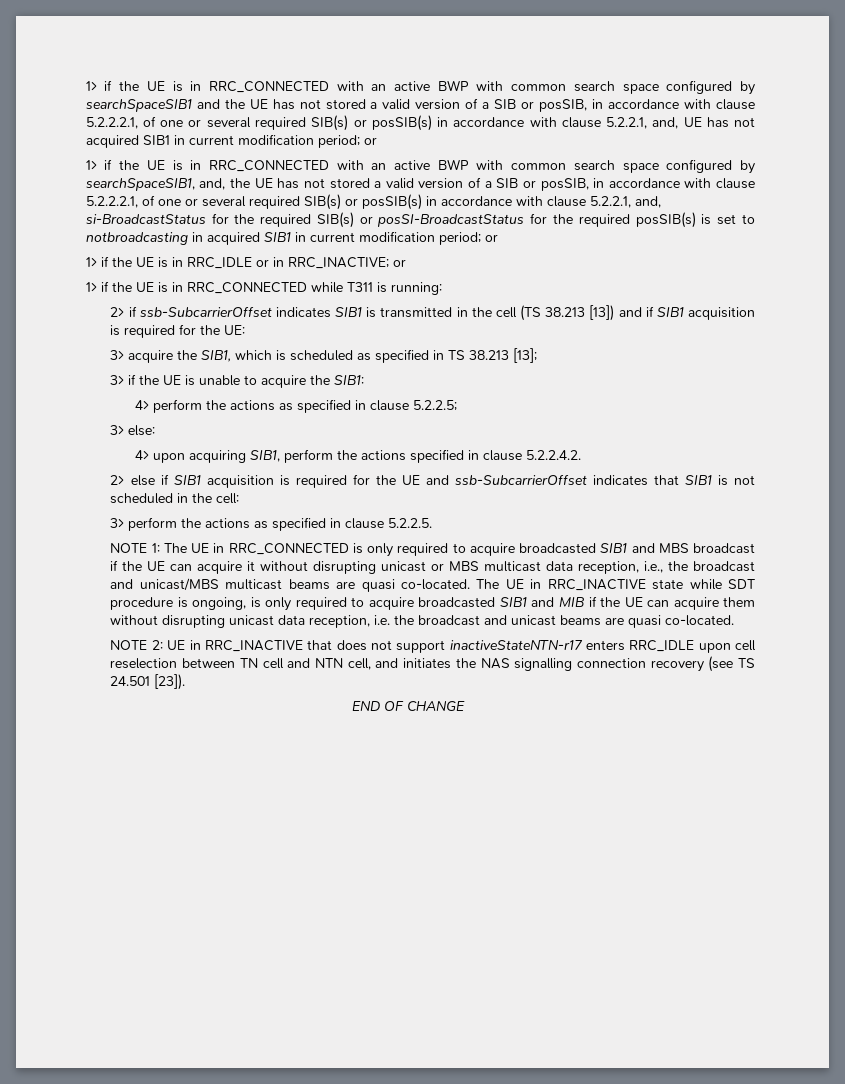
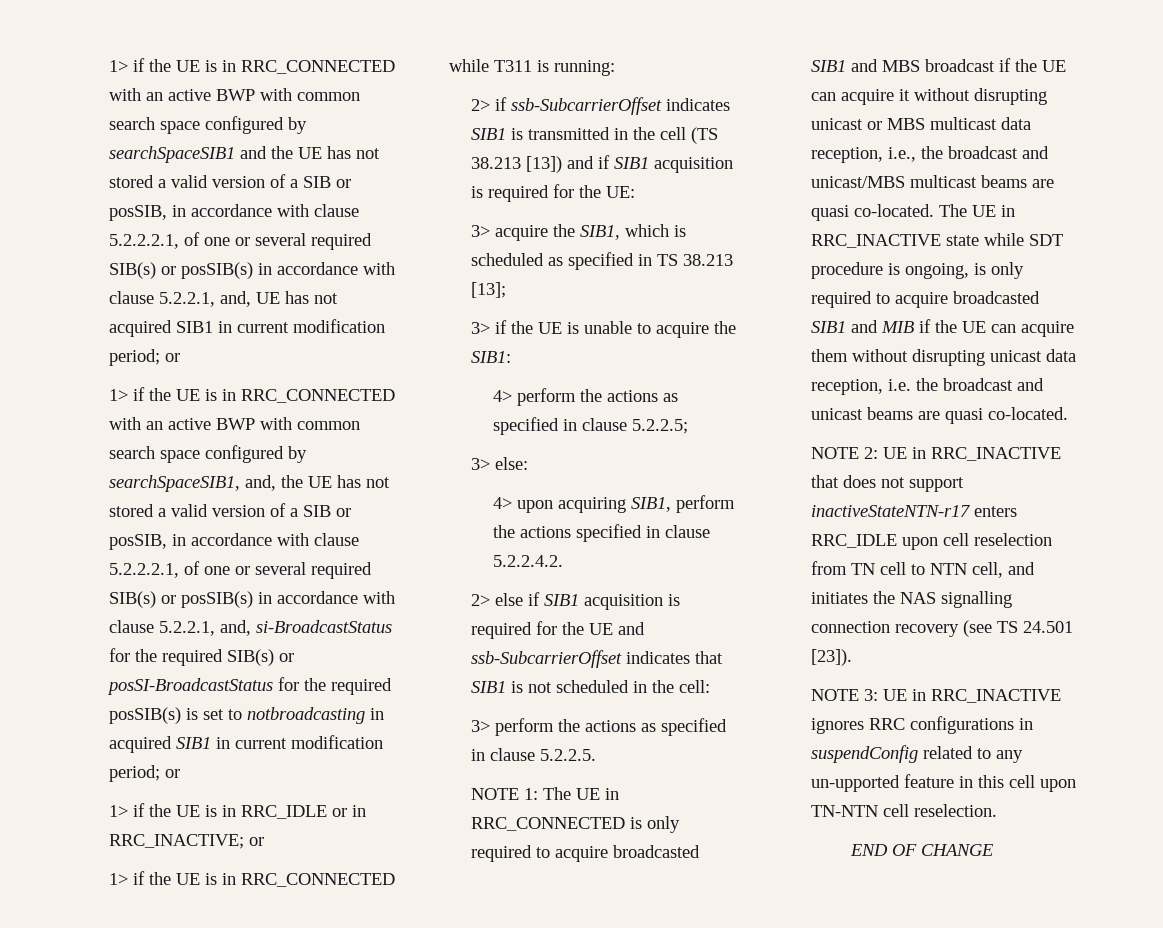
[182,658,236,668] between -> [810,561,847,575] from
[287,658,311,668] and -> [910,564,925,575] to
(186, 682) none -> [810,689,1061,703] [810,716,1033,734] [810,745,1023,763] [810,774,1076,792] [810,804,997,817] // NOTE 3: UE in RRC_INACTIVE ignores RRC configurations in suspendConfig related to any un-upported feature in this cell upon TN-NTN cell reselection.

